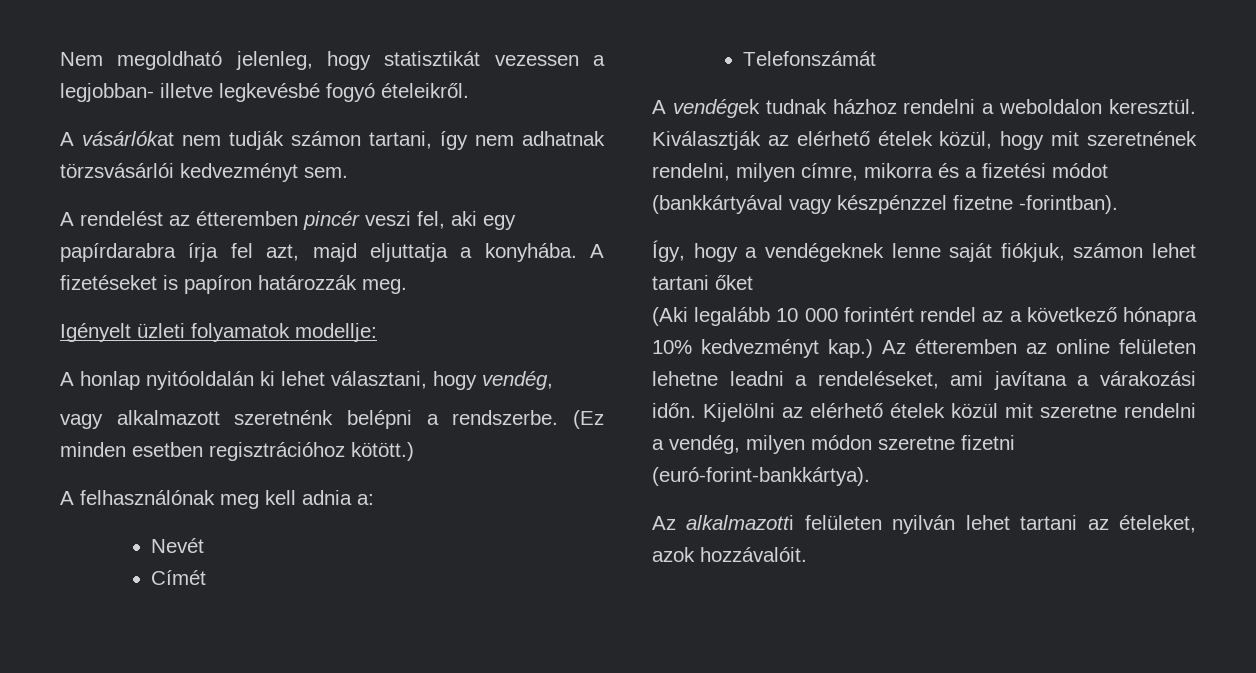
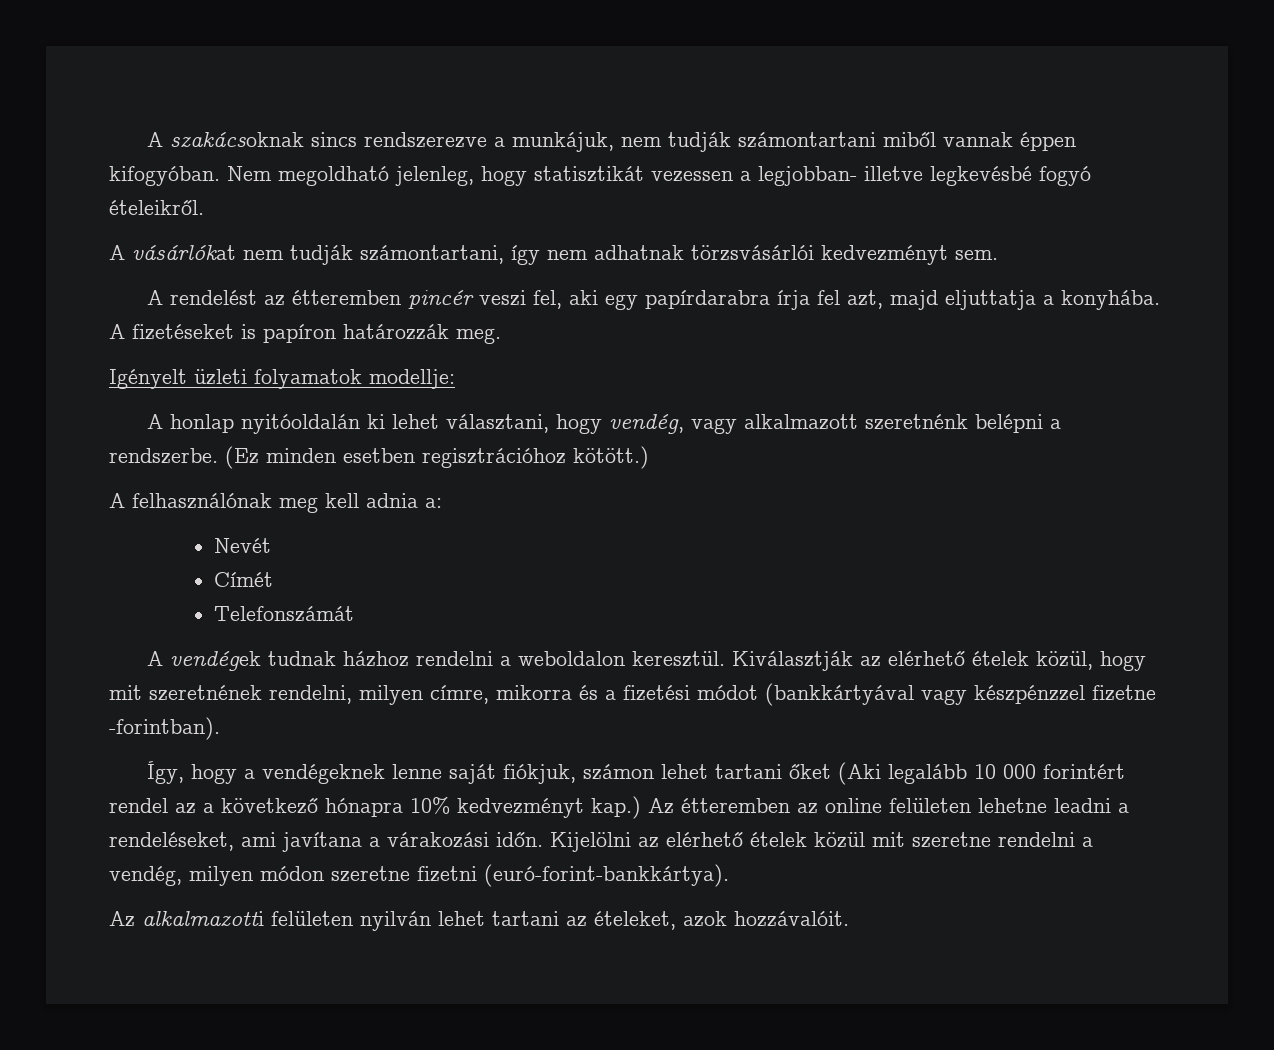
(60, 59) none -> [147,132,1077,152] [109,166,220,186] A szakácsoknak sincs rendszerezve a munkájuk, nem tudják számontartani miből vannak éppen kifogyóban.
[291,131,432,149] számon tartani, -> [360,245,504,264] számontartani,
(553, 380) // -> (685, 424) none
(753, 282) // -> (832, 771) none

